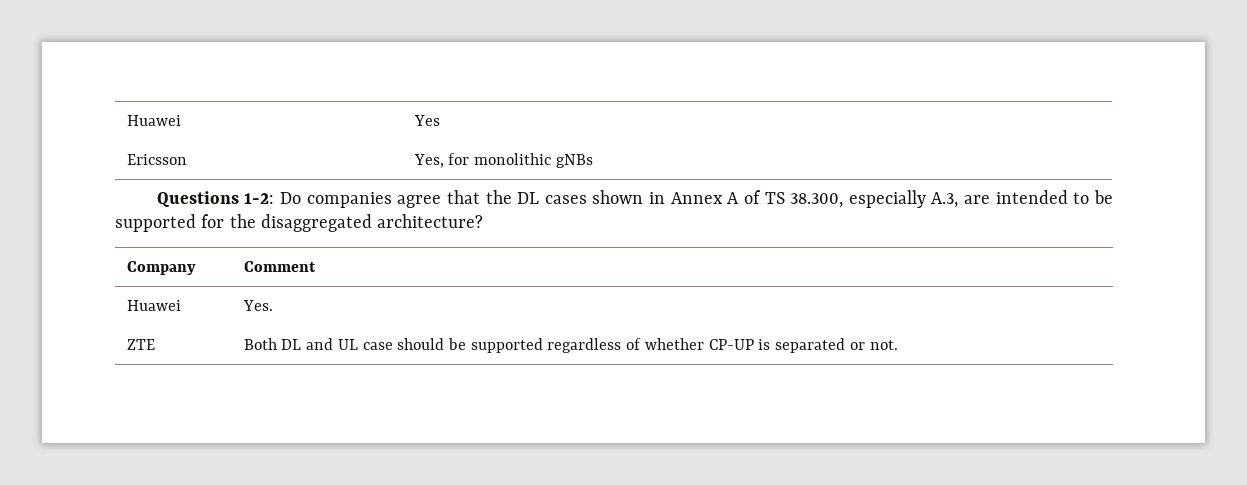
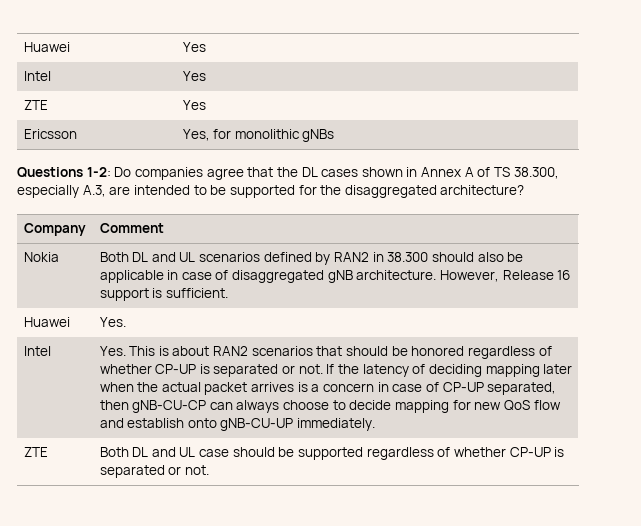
(440, 120) none -> [23,71,51,81] [182,71,206,81] [23,100,48,110] [182,100,206,110] // Intel | Yes // ZTE | Yes
[126,300,181,311] [242,300,273,311] Huawei | Yes. -> [23,252,59,262] [99,252,524,265] [99,270,571,283] [99,288,228,301] [23,317,70,327] [99,317,126,327] [23,346,51,356] [99,346,552,359] [99,364,573,377] [99,382,557,395] [99,400,561,413] [99,418,376,431] Nokia | Both DL and UL scenarios defined by RAN2 in 38.300 should also be applicable in case of disaggregated gNB architecture. However, Release 16 support is sufficient. // Huawei | Yes. // Intel | Yes. This is about RAN2 scenarios that should be honored regardless of whether CP-UP is separated or not. If the latency of deciding mapping later when the actual packet arrives is a concern in case of CP-UP separated, then gNB-CU-CP can always choose to decide mapping for new QoS flow and establish onto gNB-CU-UP immediately.

